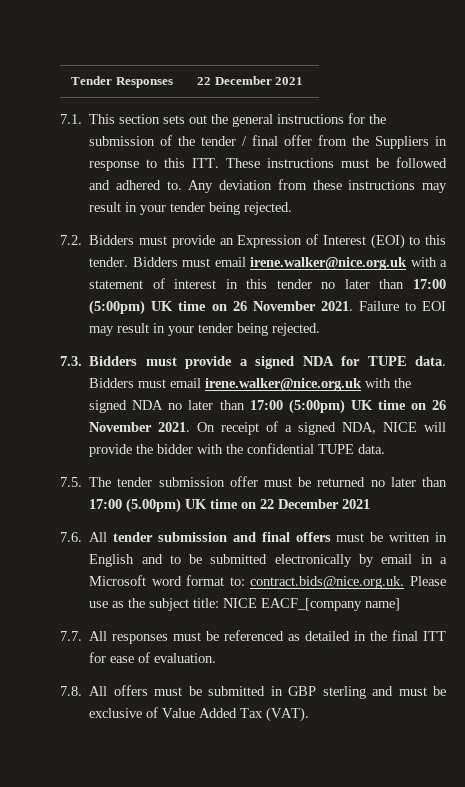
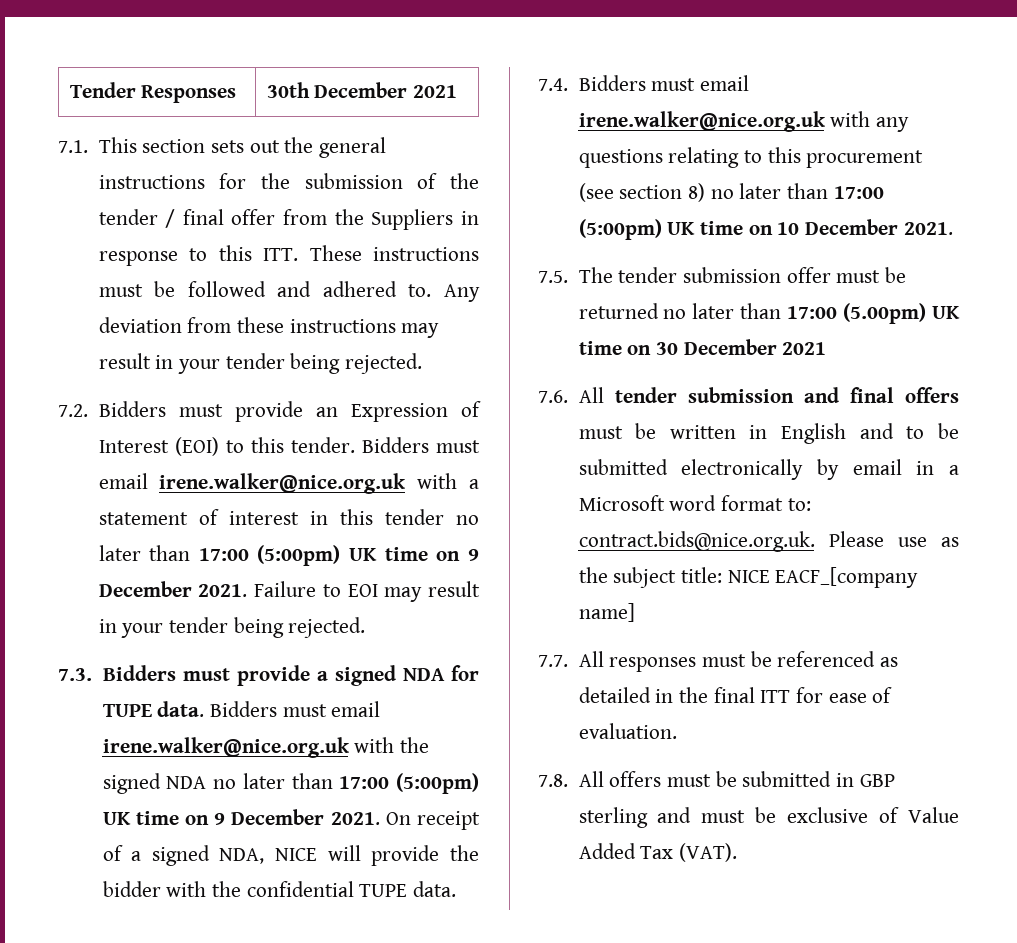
[197,77,212,85] 22 -> [266,82,310,98] 30th
[232,301,316,311] 26 November -> [468,549,480,561] [98,581,192,597] 9 December
[431,400,446,410] [89,422,153,432] 26 November -> [214,809,325,825] 9 December
(386, 449) none -> [538,75,749,91] [578,111,909,132] [578,147,924,168] [578,183,884,202] [578,219,953,240] // 7.4. Bidders must email irene.walker@nice.org.uk with any questions relating to this procurement (see section 8) no later than 17:00 (5:00pm) UK time on 10 December 2021.
[260,499,275,509] 22 -> [655,342,678,355] 30

